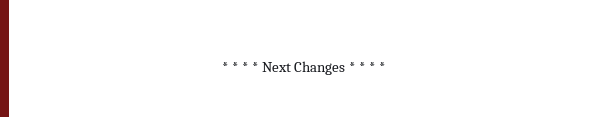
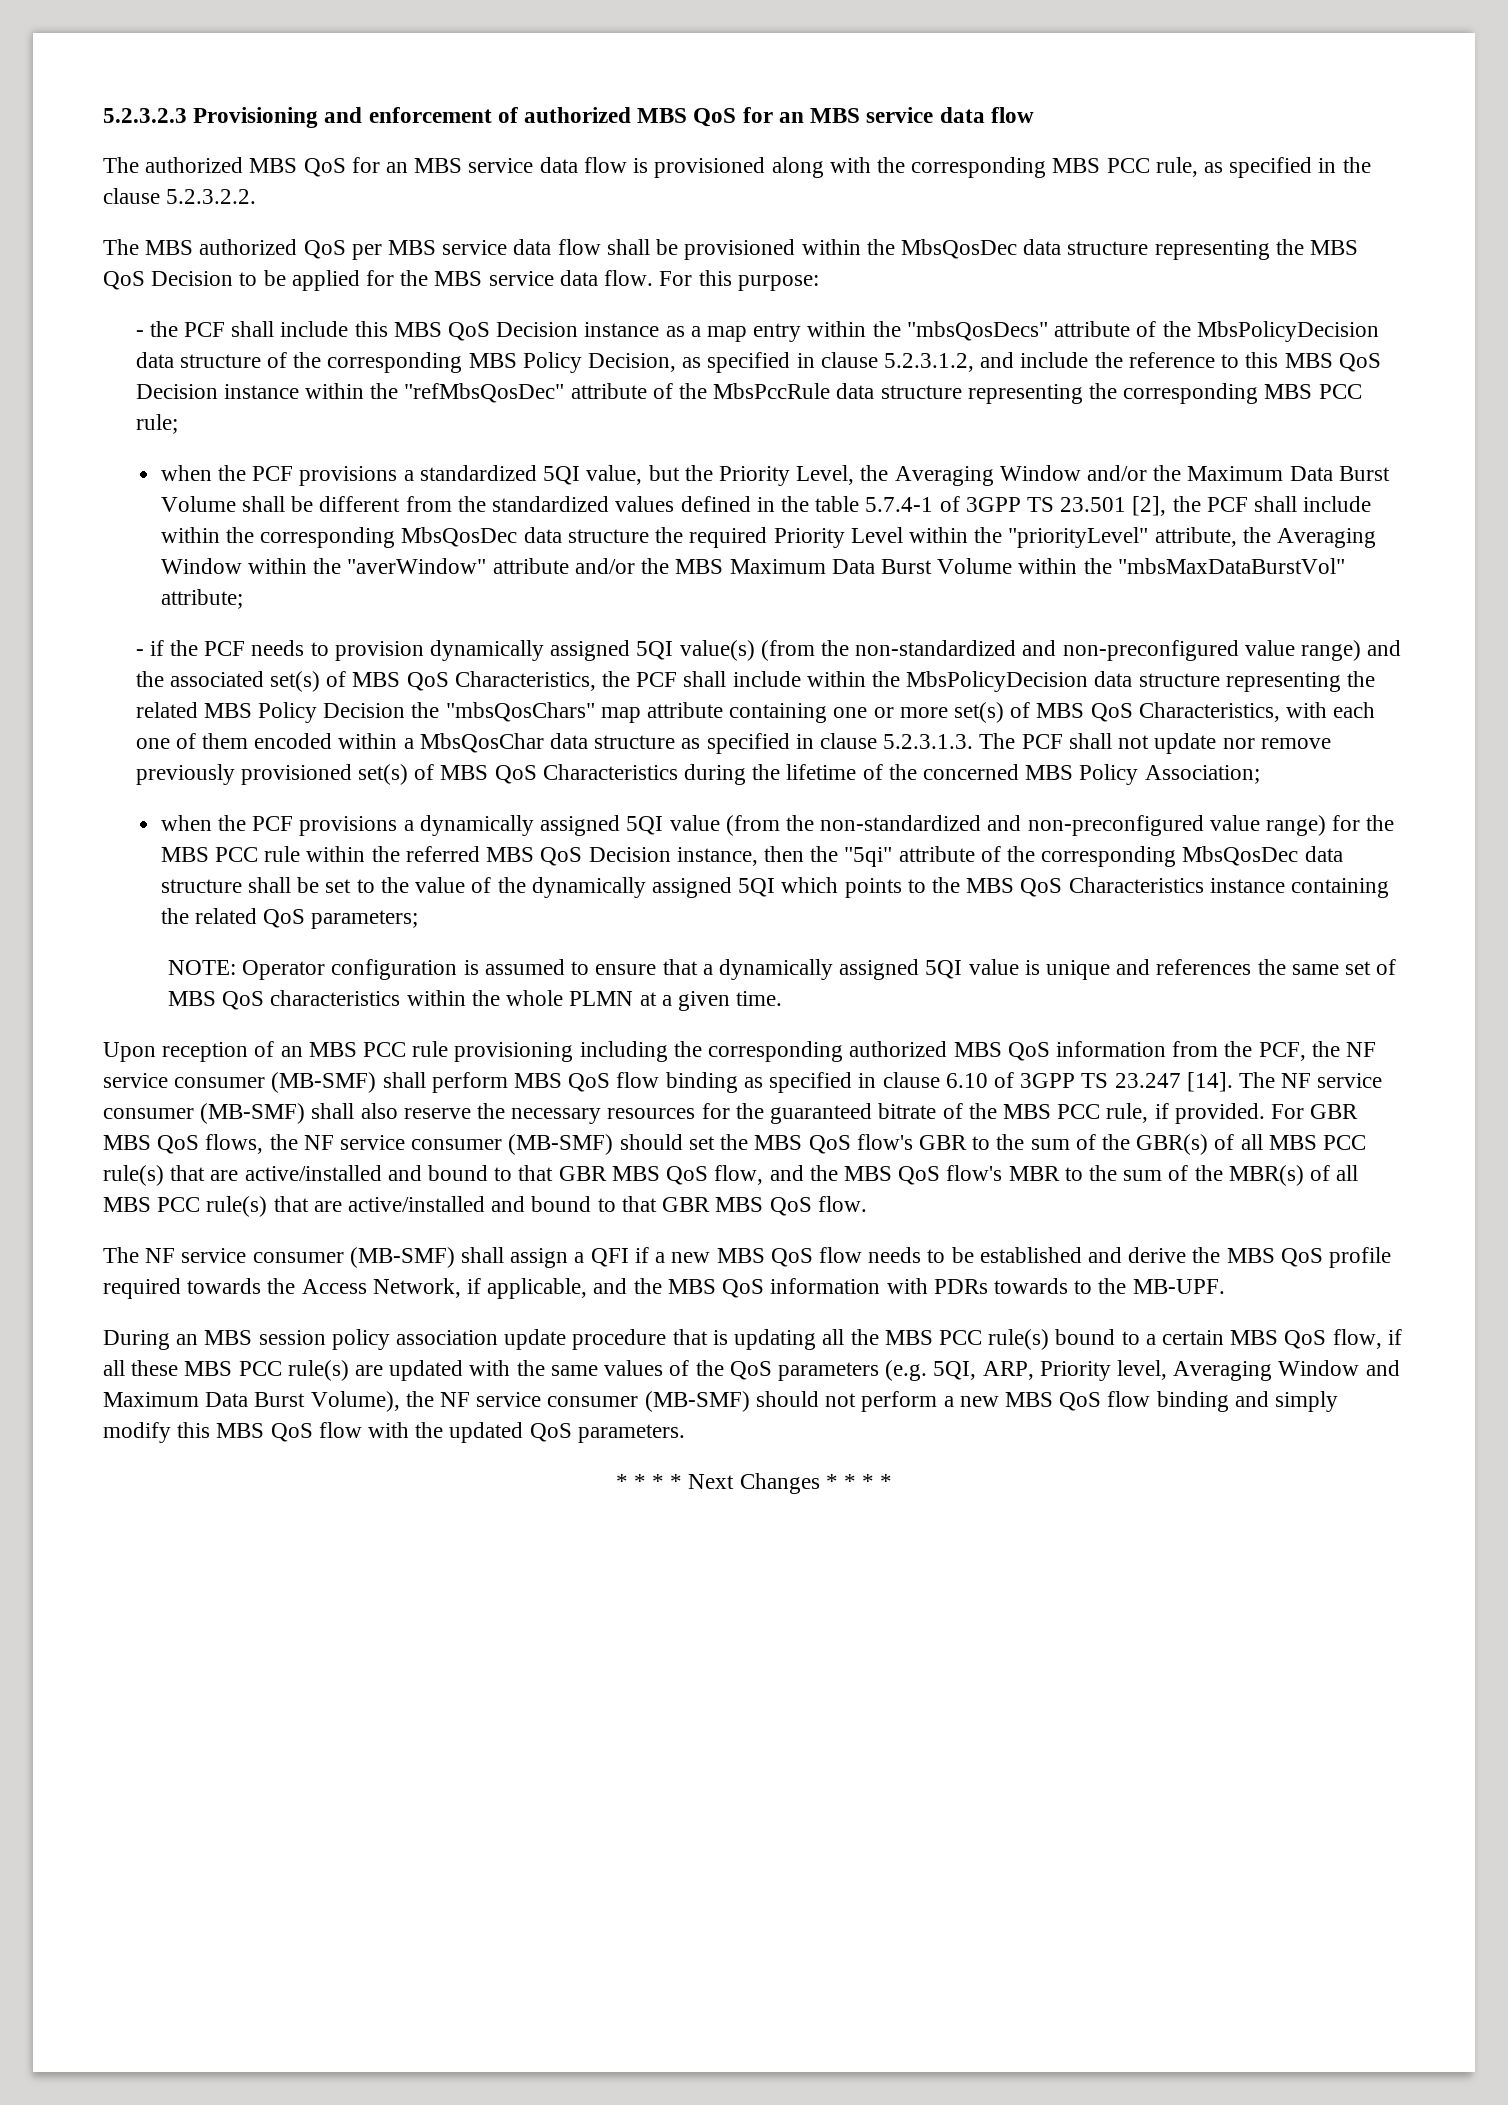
(221, 67) none -> [103,107,1034,128] [103,157,1371,178] [103,188,257,204] [103,239,1358,260] [103,270,819,291] [135,321,1379,342] [135,352,1381,373] [135,383,1362,404] [135,414,178,434] [160,465,1390,486] [160,496,1372,516] [160,527,1376,548] [160,558,1345,574] [160,589,243,609] [135,640,1402,661] [135,671,1376,692] [135,702,1376,723] [135,733,1331,754] [135,764,1260,785] [160,815,1395,836] [160,846,1343,867] [160,877,1390,898] [160,908,419,929] [168,959,1397,980] [168,990,783,1011] [103,1041,1376,1062] [103,1072,1383,1093] [103,1103,1359,1124] [103,1134,1367,1155] [103,1165,1359,1186] [103,1196,867,1217] [103,1247,1392,1268] [103,1278,1225,1299] [103,1329,1402,1350] [103,1360,1400,1381] [103,1391,1338,1412] [103,1422,685,1443] 5.2.3.2.3 Provisioning and enforcement of authorized MBS QoS for an MBS service data flow // The authorized MBS QoS for an MBS service data flow is provisioned along with the corresponding MBS PCC rule, as specified in the clause 5.2.3.2.2. // The MBS authorized QoS per MBS service data flow shall be provisioned within the MbsQosDec data structure representing the MBS QoS Decision to be applied for the MBS service data flow. For this purpose: // - the PCF shall include this MBS QoS Decision instance as a map entry within the "mbsQosDecs" attribute of the MbsPolicyDecision data structure of the corresponding MBS Policy Decision, as specified in clause 5.2.3.1.2, and include the reference to this MBS QoS Decision instance within the "refMbsQosDec" attribute of the MbsPccRule data structure representing the corresponding MBS PCC rule; // when the PCF provisions a standardized 5QI value, but the Priority Level, the Averaging Window and/or the Maximum Data Burst Volume shall be different from the standardized values defined in the table 5.7.4-1 of 3GPP TS 23.501 [2], the PCF shall include within the corresponding MbsQosDec data structure the required Priority Level within the "priorityLevel" attribute, the Averaging Window within the "averWindow" attribute and/or the MBS Maximum Data Burst Volume within the "mbsMaxDataBurstVol" attribute; // - if the PCF needs to provision dynamically assigned 5QI value(s) (from the non-standardized and non-preconfigured value range) and the associated set(s) of MBS QoS Characteristics, the PCF shall include within the MbsPolicyDecision data structure representing the related MBS Policy Decision the "mbsQosChars" map attribute containing one or more set(s) of MBS QoS Characteristics, with each one of them encoded within a MbsQosChar data structure as specified in clause 5.2.3.1.3. The PCF shall not update nor remove previously provisioned set(s) of MBS QoS Characteristics during the lifetime of the concerned MBS Policy Association; // when the PCF provisions a dynamically assigned 5QI value (from the non-standardized and non-preconfigured value range) for the MBS PCC rule within the referred MBS QoS Decision instance, then the "5qi" attribute of the corresponding MbsQosDec data structure shall be set to the value of the dynamically assigned 5QI which points to the MBS QoS Characteristics instance containing the related QoS parameters; // NOTE: Operator configuration is assumed to ensure that a dynamically assigned 5QI value is unique and references the same set of MBS QoS characteristics within the whole PLMN at a given time. // Upon reception of an MBS PCC rule provisioning including the corresponding authorized MBS QoS information from the PCF, the NF service consumer (MB-SMF) shall perform MBS QoS flow binding as specified in clause 6.10 of 3GPP TS 23.247 [14]. The NF service consumer (MB-SMF) shall also reserve the necessary resources for the guaranteed bitrate of the MBS PCC rule, if provided. For GBR MBS QoS flows, the NF service consumer (MB-SMF) should set the MBS QoS flow's GBR to the sum of the GBR(s) of all MBS PCC rule(s) that are active/installed and bound to that GBR MBS QoS flow, and the MBS QoS flow's MBR to the sum of the MBR(s) of all MBS PCC rule(s) that are active/installed and bound to that GBR MBS QoS flow. // The NF service consumer (MB-SMF) shall assign a QFI if a new MBS QoS flow needs to be established and derive the MBS QoS profile required towards the Access Network, if applicable, and the MBS QoS information with PDRs towards to the MB-UPF. // During an MBS session policy association update procedure that is updating all the MBS PCC rule(s) bound to a certain MBS QoS flow, if all these MBS PCC rule(s) are updated with the same values of the QoS parameters (e.g. 5QI, ARP, Priority level, Averaging Window and Maximum Data Burst Volume), the NF service consumer (MB-SMF) should not perform a new MBS QoS flow binding and simply modify this MBS QoS flow with the updated QoS parameters. //

